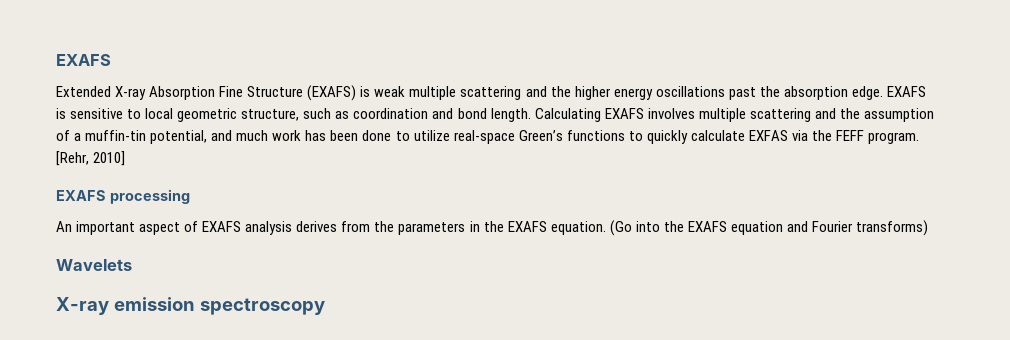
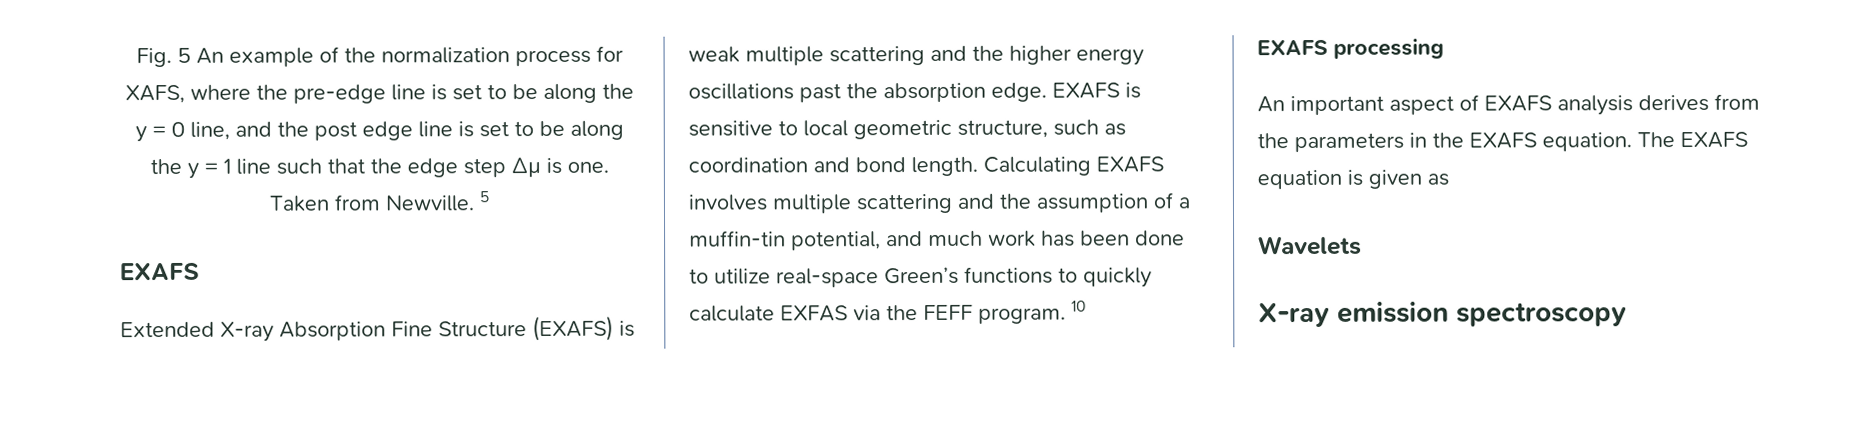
(56, 60) none -> [135,45,624,68] [124,83,634,104] [134,120,624,143] [149,157,609,179] [269,191,489,212] Fig. 5 An example of the normalization process for XAFS, where the pre-edge line is set to be along the y = 0 line, and the post edge line is set to be along the y = 1 line such that the edge step Δµ is one. Taken from Newville. 5 //
[56,151,126,166] [Rehr, 2010] -> [1071,300,1086,312] 10
[609,220,929,236] (Go into the EXAFS equation and Fourier transforms) -> [1637,131,1748,149] [1257,169,1449,190] The EXAFS equation is given as

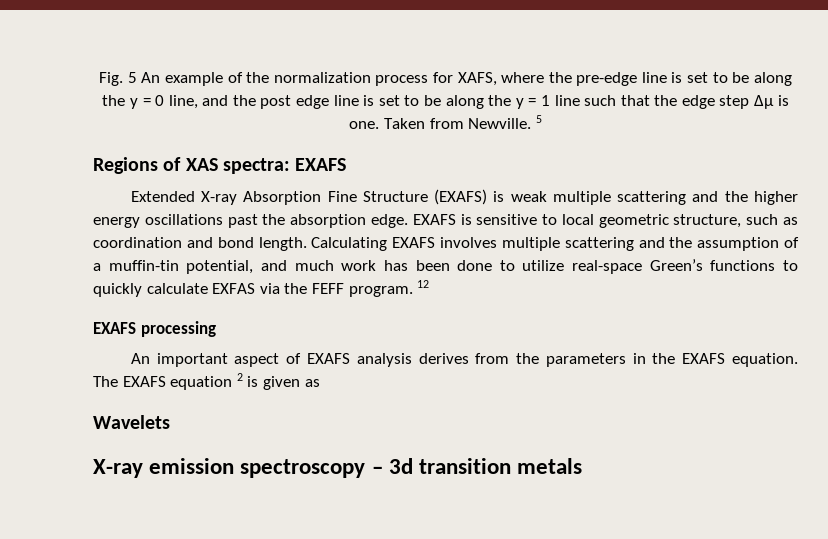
(489, 197) none -> [93,157,290,174] Regions of XAS spectra:
[1071,300,1086,312] 10 -> [417,280,430,288] 12
(1342, 179) none -> [236,373,243,381] 2
(1627, 314) none -> [371,458,583,474] – 3d transition metals

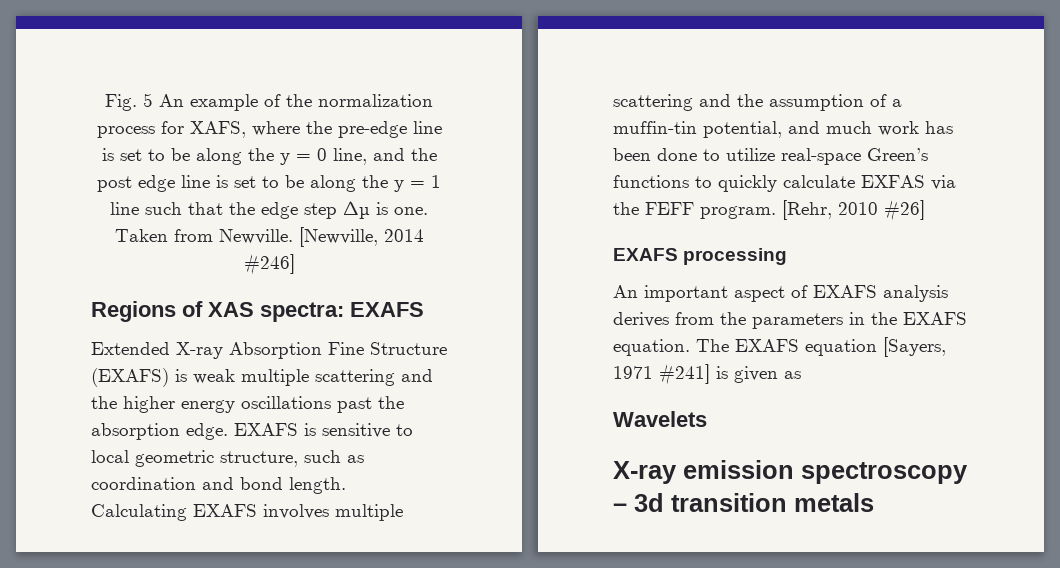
[535,115,542,123] 5 -> [298,227,424,247] [243,254,295,275] [Newville, 2014 #246]
[417,280,430,288] 12 -> [782,200,925,221] [Rehr, 2010 #26]
[236,373,243,381] 2 -> [883,337,946,357] [613,364,710,385] [Sayers, 1971 #241]

